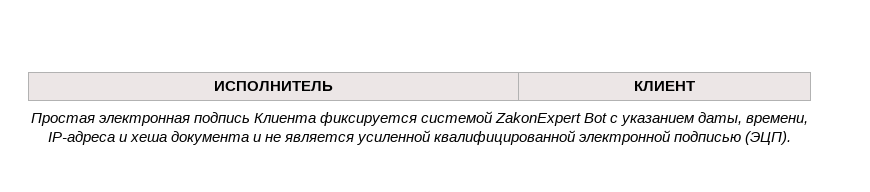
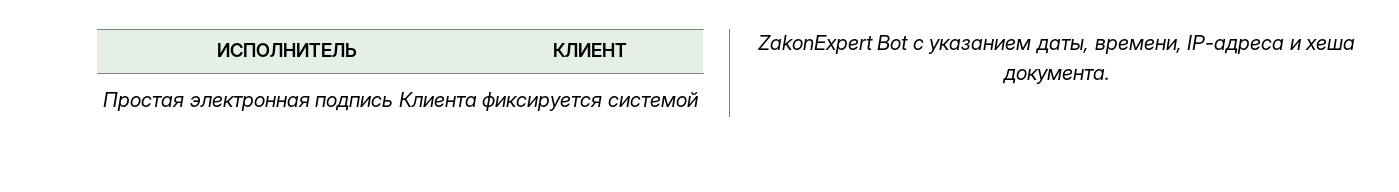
[170,130,792,145] документа и не является усиленной квалифицированной электронной подписью (ЭЦП). -> [1001,69,1110,84] документа.

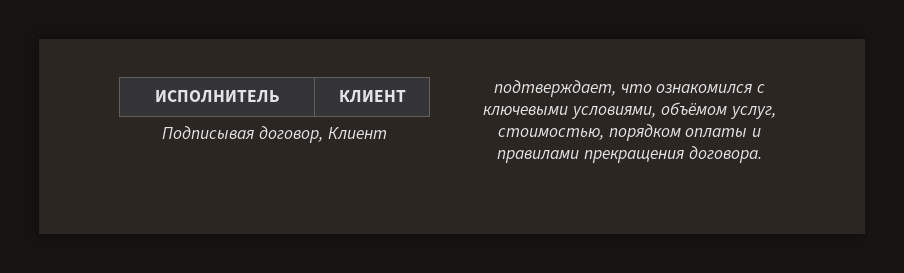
[103,92,698,111] [757,35,1356,54] [1001,69,1110,84] Простая электронная подпись Клиента фиксируется системой ZakonExpert Bot с указанием даты, времени, IP-адреса и хеша документа. -> [162,126,387,143] [493,80,766,97] [483,102,776,119] [497,124,762,141] [497,146,762,163] Подписывая договор, Клиент подтверждает, что ознакомился с ключевыми условиями, объёмом услуг, стоимостью, порядком оплаты и правилами прекращения договора.

